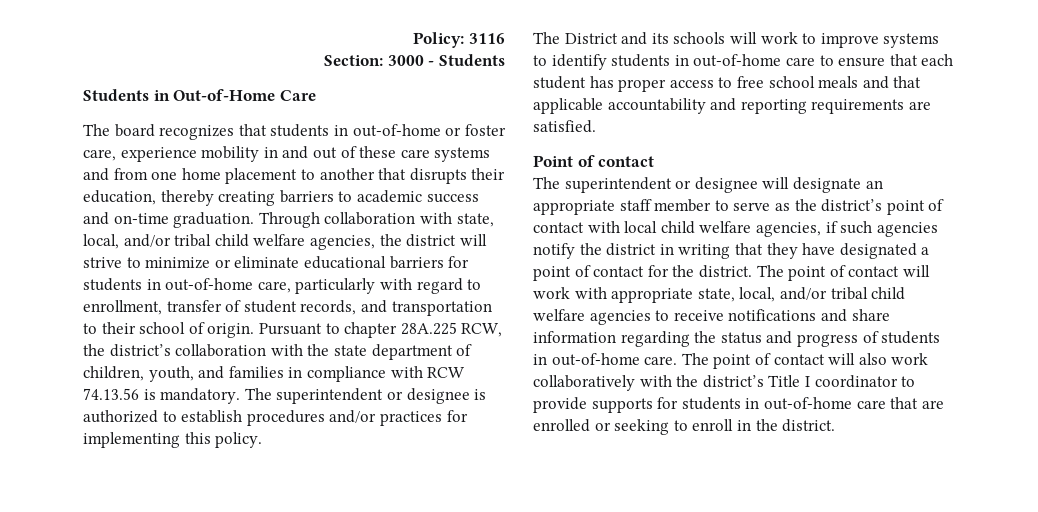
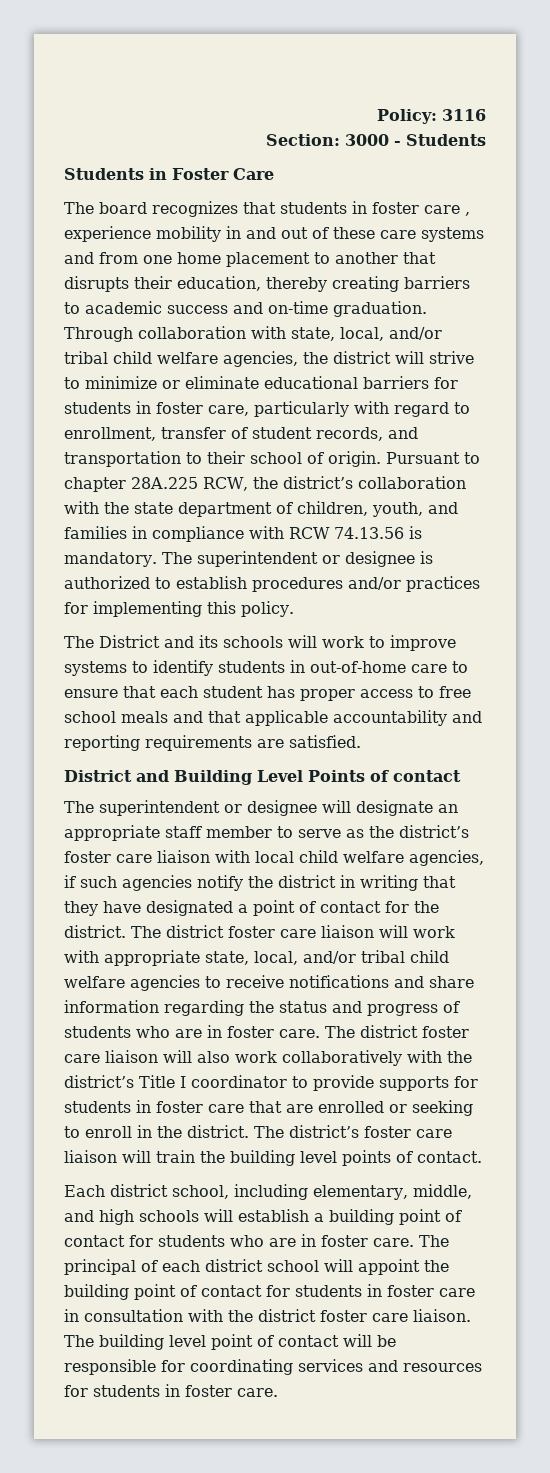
[173,89,276,101] Out-of-Home -> [172,168,229,180] Foster
[352,124,506,137] [83,149,116,161] out-of-home or foster care, -> [372,202,470,216] foster care ,
[165,278,254,291] out-of-home -> [156,402,203,414] foster
[533,155,573,167] Point -> [64,770,365,785] District and Building Level Points
[886,199,945,215] [533,222,584,233] point of contact -> [64,850,210,863] foster care liaison
[788,265,900,281] point of contact -> [166,925,374,938] district foster care liaison
[533,353,825,369] in out-of-home care. The point of contact -> [136,1025,469,1038] [64,1050,158,1063] who are in foster care. The district foster care liaison
[763,397,852,410] out-of-home -> [156,1101,203,1113] foster
(836, 425) none -> [254,1125,452,1138] [64,1150,482,1166] [64,1184,472,1200] [64,1209,462,1225] [64,1234,449,1247] [64,1259,449,1275] [64,1284,475,1300] [64,1309,471,1322] [64,1334,396,1350] [64,1359,482,1375] [64,1384,278,1397] The district’s foster care liaison will train the building level points of contact. // Each district school, including elementary, middle, and high schools will establish a building point of contact for students who are in foster care. The principal of each district school will appoint the building point of contact for students in foster care in consultation with the district foster care liaison. The building level point of contact will be responsible for coordinating services and resources for students in foster care.

